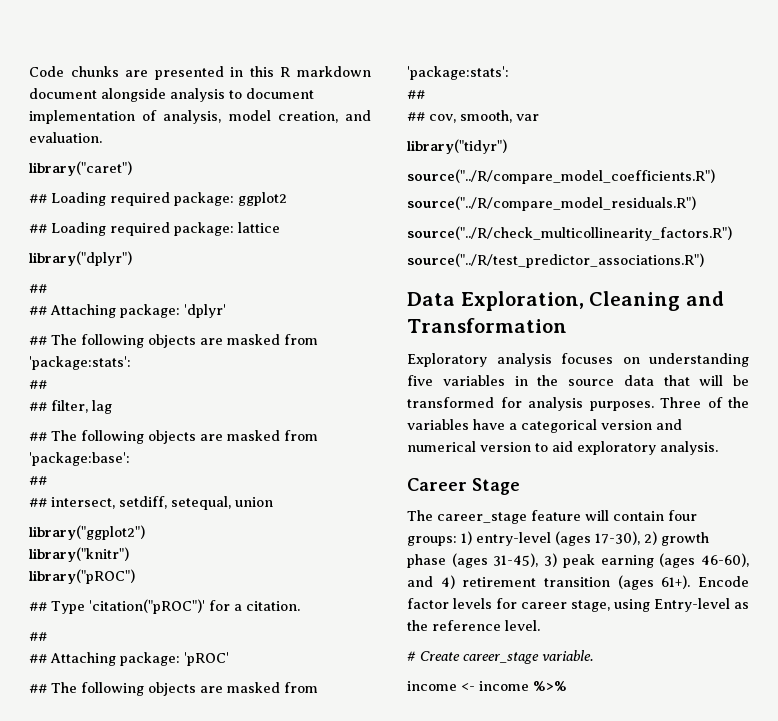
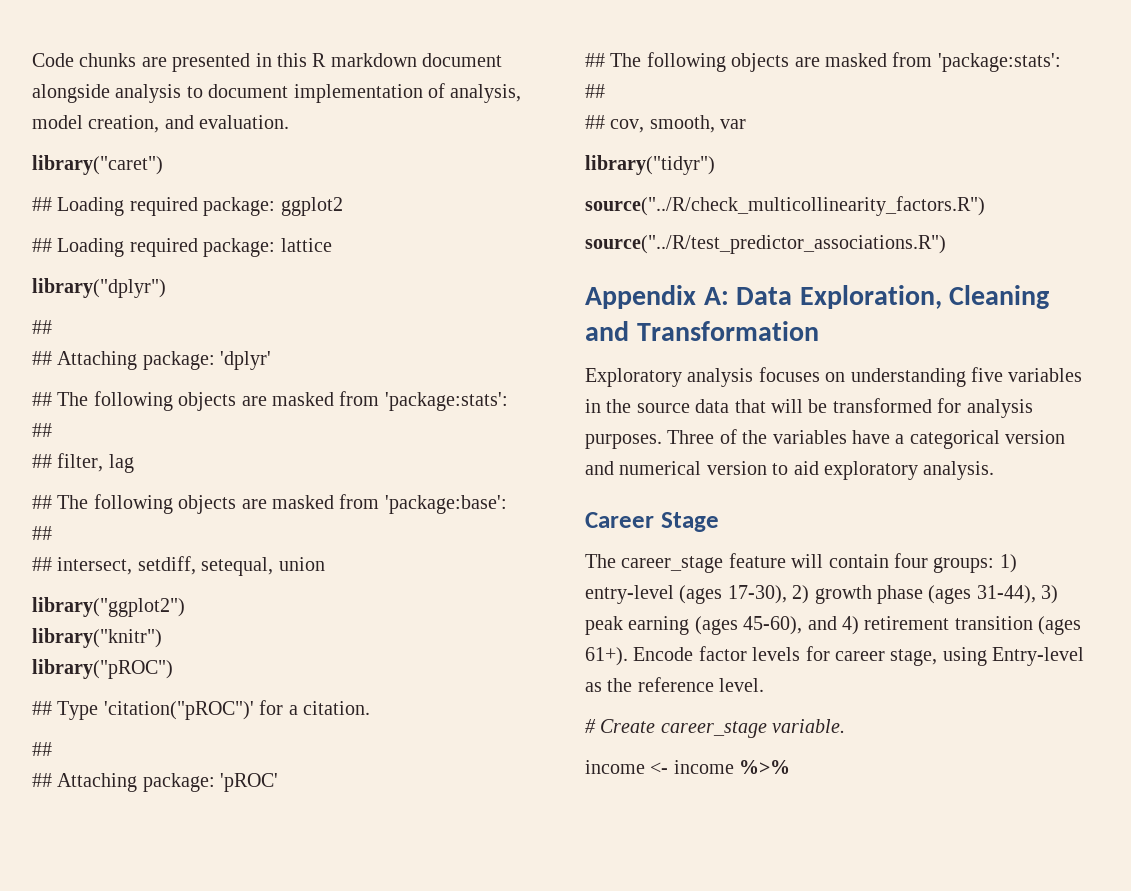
[407,169,715,184] [407,196,696,211] // source("../R/compare_model_coefficients.R") // source("../R/compare_model_residuals.R") -> (715, 165) none
(704, 260) none -> [585,285,729,309] Appendix A:
[493,553,539,567] 31-45), -> [976,585,1036,604] 31-44),
[701,553,749,567] 46-60), -> [743,616,803,635] 45-60),

